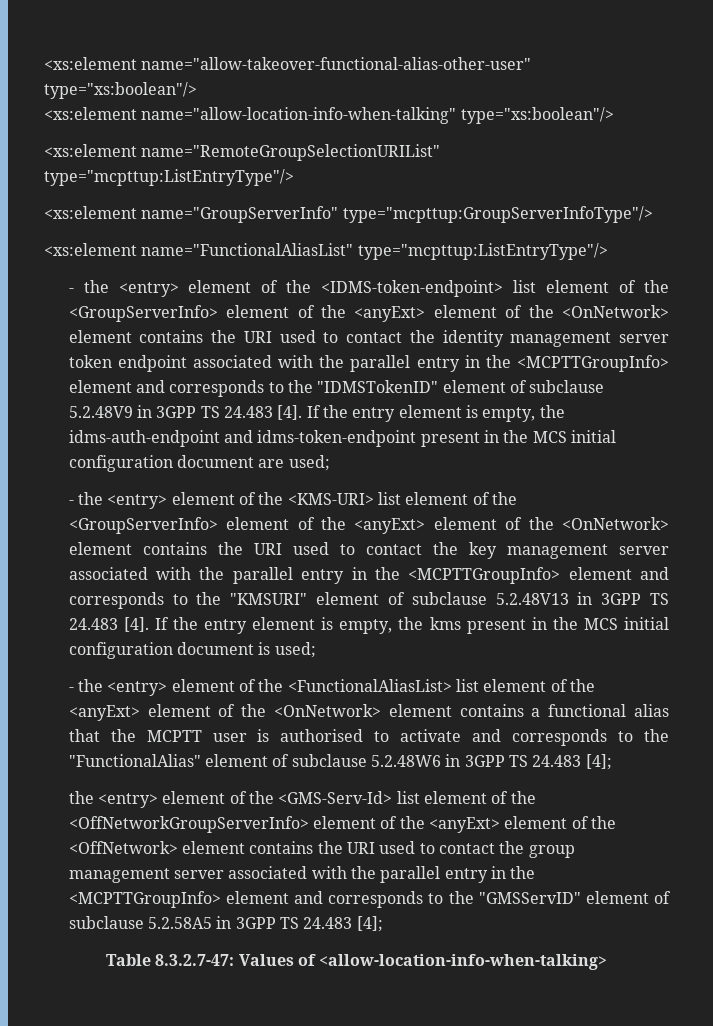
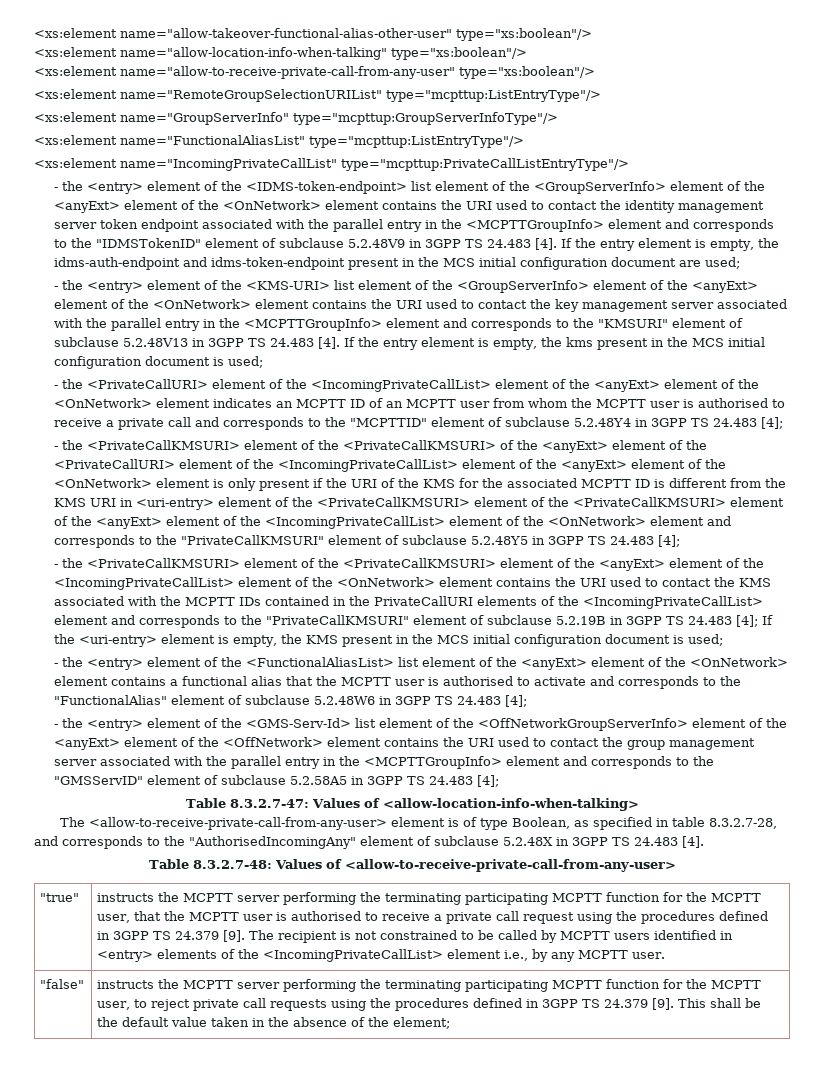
(614, 115) none -> [34,66,595,79] // <xs:element name="allow-to-receive-private-call-from-any-user" type="xs:boolean"/>
(608, 251) none -> [34,158,629,171] // <xs:element name="IncomingPrivateCallList" type="mcpttup:PrivateCallListEntryType"/>
(316, 650) none -> [54,379,760,392] [54,398,786,408] [54,417,784,430] [54,440,708,453] [54,459,727,472] [54,478,787,491] [54,497,785,510] [54,516,732,529] [54,535,681,548] [54,558,765,571] [54,577,772,590] [54,596,764,609] [54,615,774,628] [54,634,724,647] // - the <PrivateCallURI> element of the <IncomingPrivateCallList> element of the <anyExt> element of the <OnNetwork> element indicates an MCPTT ID of an MCPTT user from whom the MCPTT user is authorised to receive a private call and corresponds to the "MCPTTID" element of subclause 5.2.48Y4 in 3GPP TS 24.483 [4]; // - the <PrivateCallKMSURI> element of the <PrivateCallKMSURI> of the <anyExt> element of the <PrivateCallURI> element of the <IncomingPrivateCallList> element of the <anyExt> element of the <OnNetwork> element is only present if the URI of the KMS for the associated MCPTT ID is different from the KMS URI in <uri-entry> element of the <PrivateCallKMSURI> element of the <PrivateCallKMSURI> element of the <anyExt> element of the <IncomingPrivateCallList> element of the <OnNetwork> element and corresponds to the "PrivateCallKMSURI" element of subclause 5.2.48Y5 in 3GPP TS 24.483 [4]; // - the <PrivateCallKMSURI> element of the <PrivateCallKMSURI> element of the <anyExt> element of the <IncomingPrivateCallList> element of the <OnNetwork> element contains the URI used to contact the KMS associated with the MCPTT IDs contained in the PrivateCallURI elements of the <IncomingPrivateCallList> element and corresponds to the "PrivateCallKMSURI" element of subclause 5.2.19B in 3GPP TS 24.483 [4]; If the <uri-entry> element is empty, the KMS present in the MCS initial configuration document is used;
(612, 762) none -> [54,724,59,728] -
(608, 962) none -> [59,817,777,830] [34,836,704,849] [148,859,677,872] [40,893,80,902] [97,892,762,905] [97,911,769,924] [97,930,734,943] [97,949,666,962] [40,979,85,989] [97,979,762,992] [97,998,762,1011] [97,1017,451,1029] // The <allow-to-receive-private-call-from-any-user> element is of type Boolean, as specified in table 8.3.2.7-28, and corresponds to the "AuthorisedIncomingAny" element of subclause 5.2.48X in 3GPP TS 24.483 [4]. // Table 8.3.2.7-48: Values of <allow-to-receive-private-call-from-any-user> // "true" | instructs the MCPTT server performing the terminating participating MCPTT function for the MCPTT user, that the MCPTT user is authorised to receive a private call request using the procedures defined in 3GPP TS 24.379 [9]. The recipient is not constrained to be called by MCPTT users identified in <entry> elements of the <IncomingPrivateCallList> element i.e., by any MCPTT user. // "false" | instructs the MCPTT server performing the terminating participating MCPTT function for the MCPTT user, to reject private call requests using the procedures defined in 3GPP TS 24.379 [9]. This shall be the default value taken in the absence of the element;

